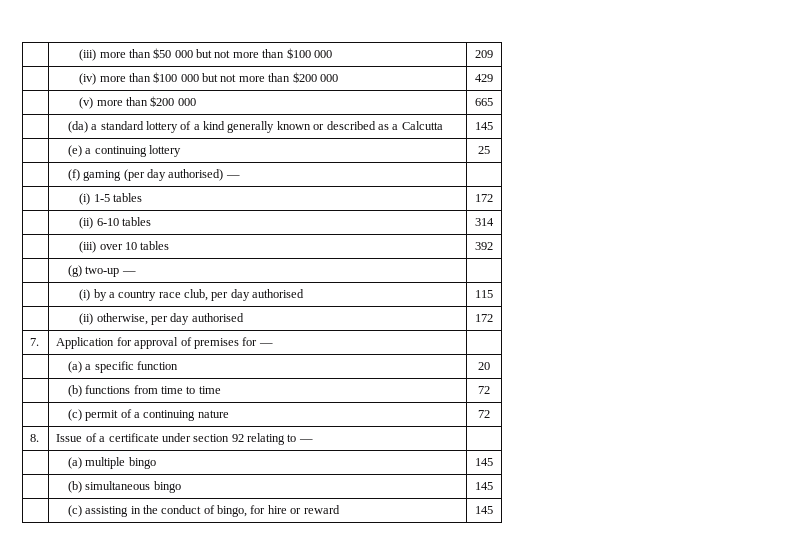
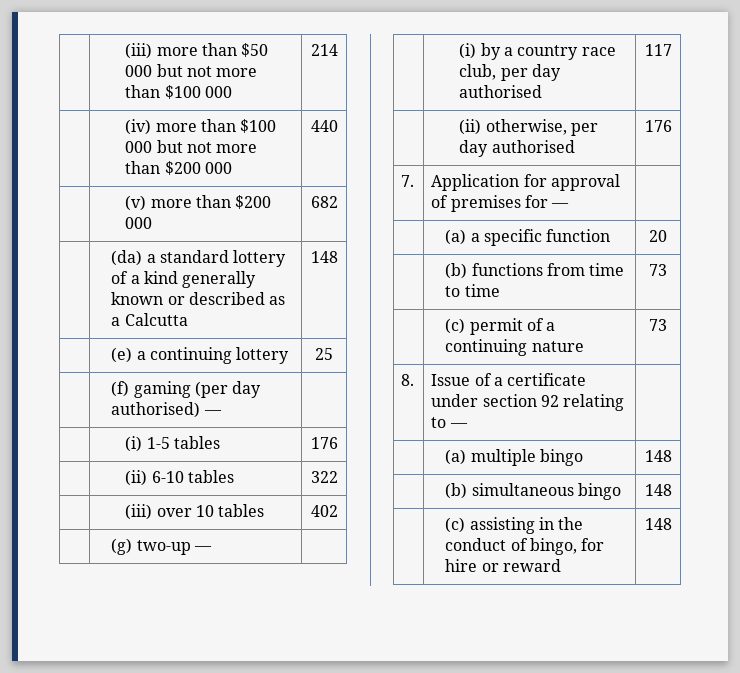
[475,50,493,58] 209 -> [310,44,338,56] 214
[475,74,493,82] 429 -> [310,120,338,132] 440
[475,98,493,106] 665 -> [310,196,338,208] 682
[475,122,493,130] 145 -> [310,251,338,263] 148
[475,194,493,202] 172 -> [310,437,338,449] 176
[475,218,494,226] 314 -> [310,471,338,483] 322
[475,242,493,250] 392 -> [310,505,338,517] 402
[475,290,493,298] 115 -> [644,44,672,56] 117
[475,314,493,322] 172 -> [644,120,672,132] 176
[478,386,490,394] 72 -> [649,264,667,276] 73
[478,410,490,418] 72 -> [649,319,667,331] 73
[475,458,493,466] 145 -> [644,450,672,462] 148
[475,482,493,490] 145 -> [644,484,672,496] 148
[475,506,493,514] 145 -> [644,518,672,530] 148

